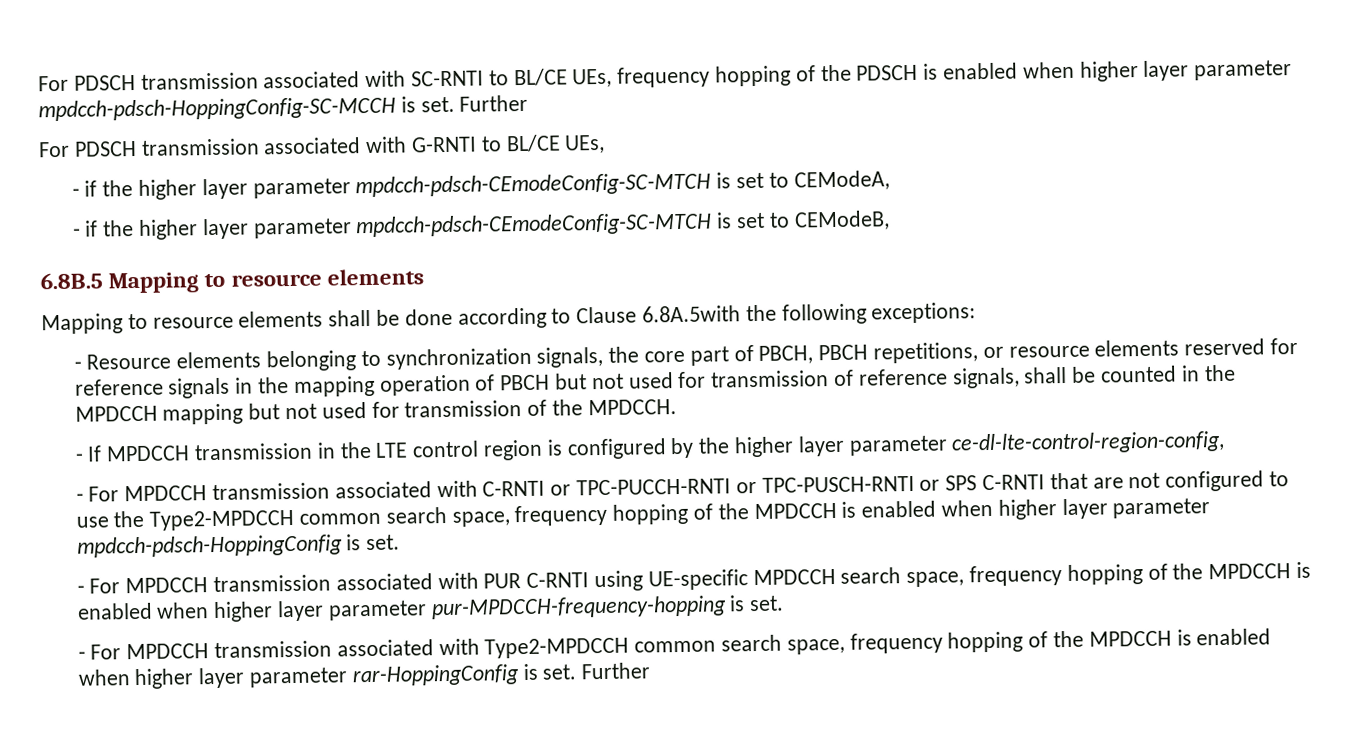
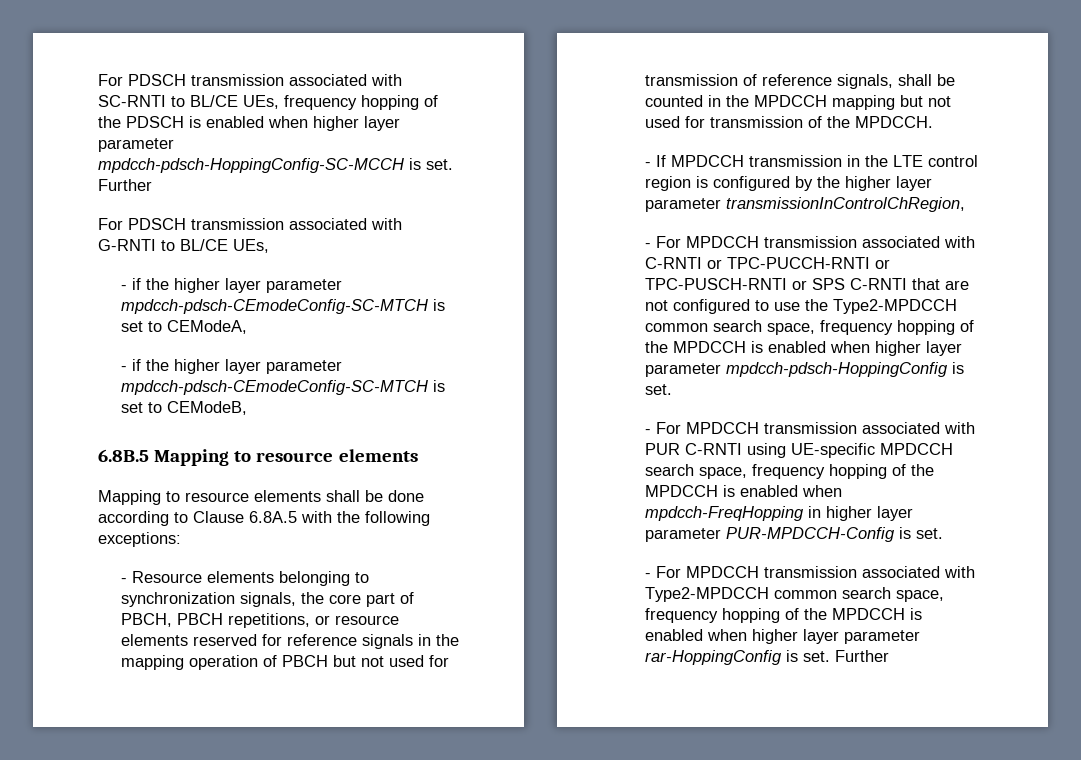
[642,305,742,323] 6.8A.5with -> [249,511,332,523] 6.8A.5 with
[951,430,1226,455] ce-dl-lte-control-region-config, -> [725,197,965,212] transmissionInControlChRegion,
[213,595,727,623] higher layer parameter pur-MPDCCH-frequency-hopping -> [644,506,913,521] [644,527,895,542] mpdcch-FreqHopping in higher layer parameter PUR-MPDCCH-Config

